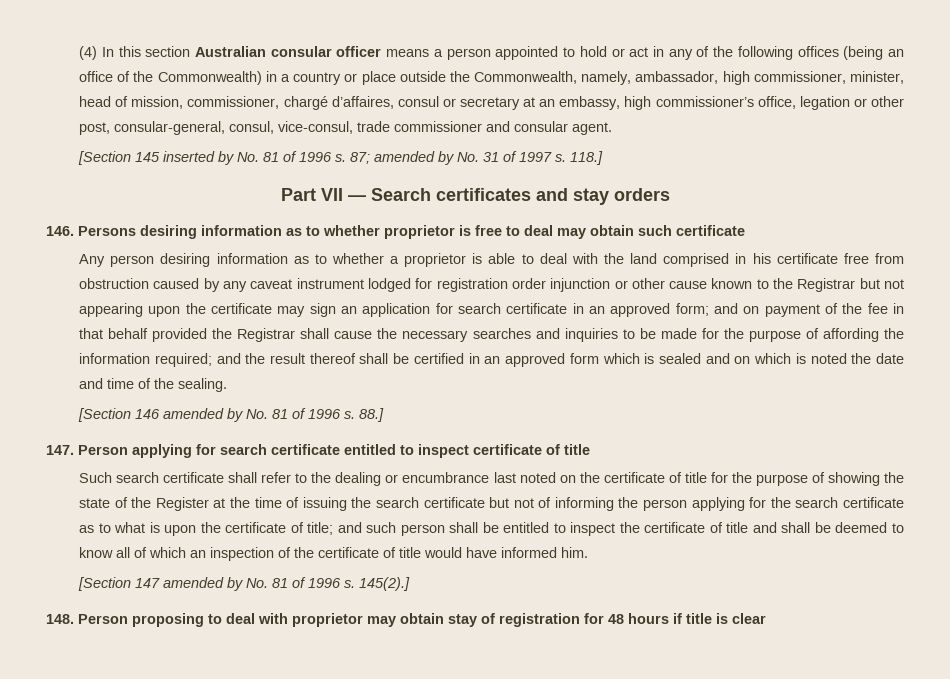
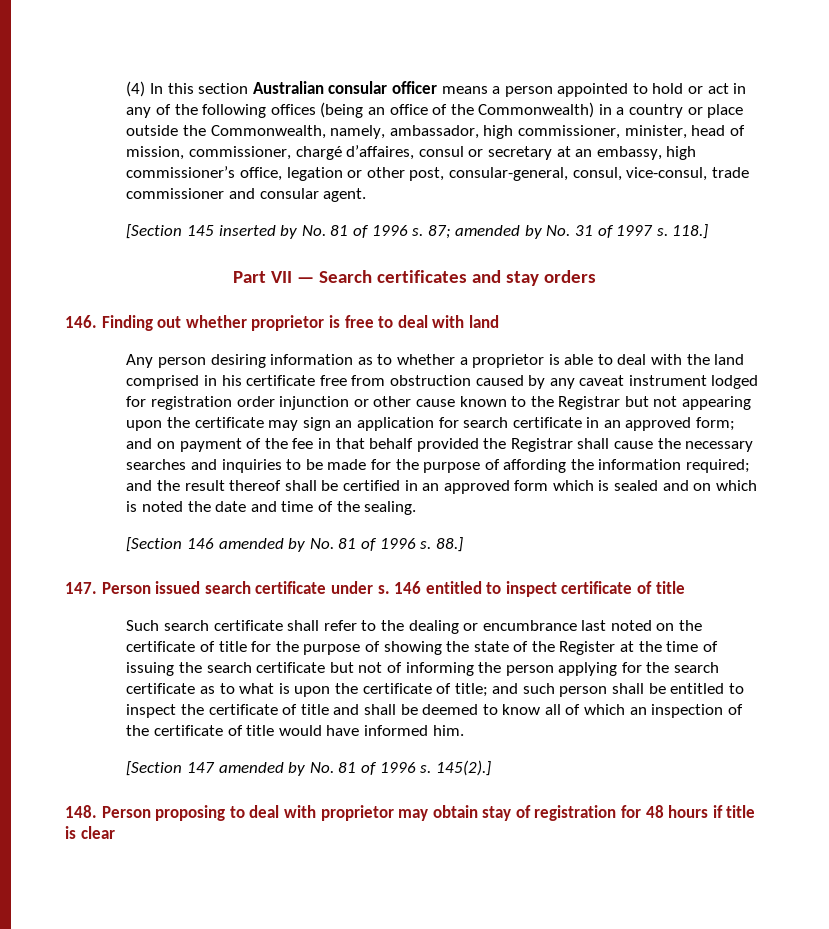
[78,225,320,239] Persons desiring information as to -> [101,315,182,331] Finding out
[557,225,745,239] may obtain such certificate -> [432,315,499,328] with land
[132,444,340,458] applying for search certificate -> [155,581,422,594] issued search certificate under s. 146

